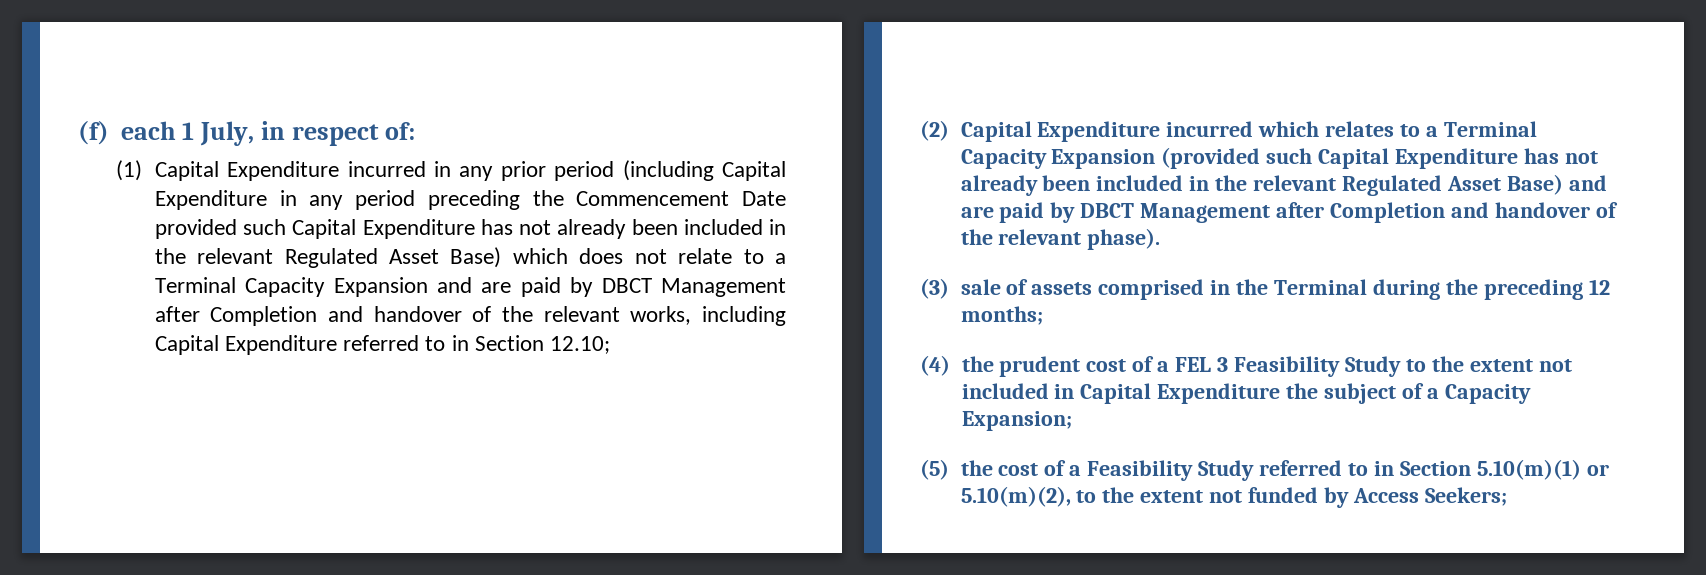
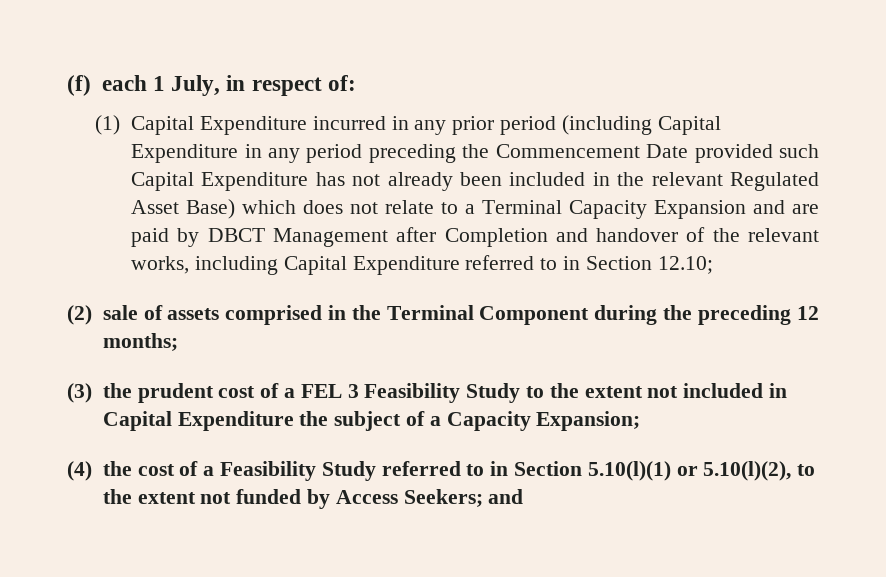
[960,121,1538,142] [960,147,1599,169] [960,174,1607,196] [960,202,1618,223] [960,228,1161,250] [920,278,949,299] Capital Expenditure incurred which relates to a Terminal Capacity Expansion (provided such Capital Expenditure has not already been included in the relevant Regulated Asset Base) and are paid by DBCT Management after Completion and handover of the relevant phase). // (3) -> (92, 315) none
(1368, 287) none -> [479,306,590,325] Component
[920,355,950,376] (4) -> [67,383,92,403] (3)
[920,459,949,480] (5) -> [67,461,92,481] (4)
[1476,459,1609,480] [960,486,1071,507] 5.10(m)(1) or 5.10(m)(2), -> [587,461,792,481] 5.10(l)(1) or 5.10(l)(2),
(1508, 496) none -> [488,489,524,504] and

